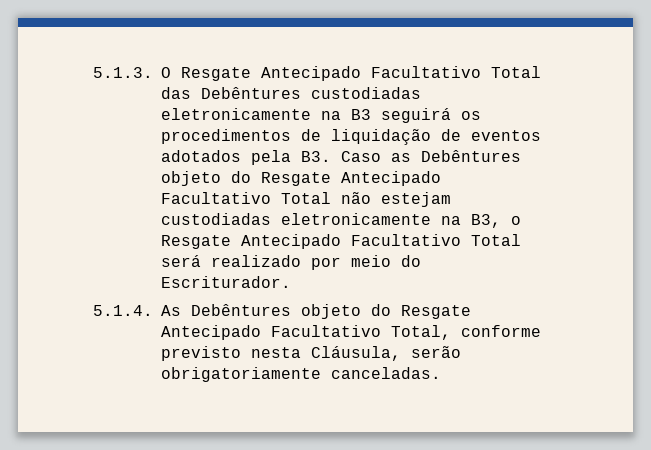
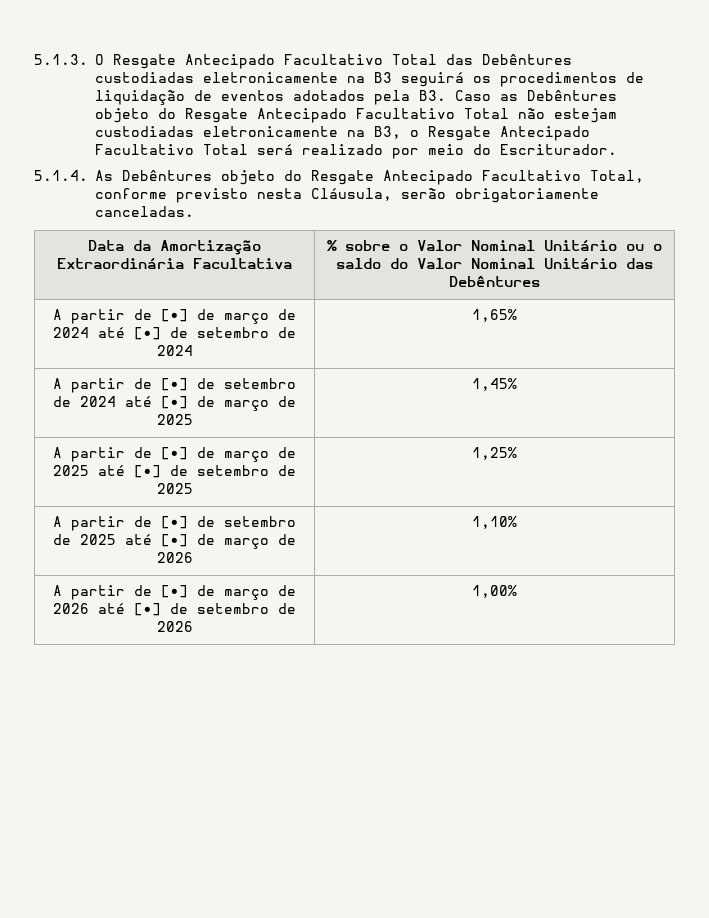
(441, 373) none -> [88,240,261,255] [57,258,292,269] [327,240,662,251] [336,258,653,269] [449,276,540,287] [53,309,296,324] [53,327,296,340] [156,345,193,356] [472,309,517,322] [53,378,296,393] [53,396,296,411] [156,414,193,425] [472,378,517,391] [53,447,296,462] [53,465,296,478] [156,483,193,494] [472,447,517,460] [53,516,296,531] [53,534,296,549] [156,552,193,563] [472,516,517,529] [53,585,296,600] [53,603,296,616] [156,621,193,632] [472,585,517,598] // Data da Amortização Extraordinária Facultativa | % sobre o Valor Nominal Unitário ou o saldo do Valor Nominal Unitário das Debêntures // A partir de [•] de março de 2024 até [•] de setembro de 2024 | 1,65% // A partir de [•] de setembro de 2024 até [•] de março de 2025 | 1,45% // A partir de [•] de março de 2025 até [•] de setembro de 2025 | 1,25% // A partir de [•] de setembro de 2025 até [•] de março de 2026 | 1,10% // A partir de [•] de março de 2026 até [•] de setembro de 2026 | 1,00%

